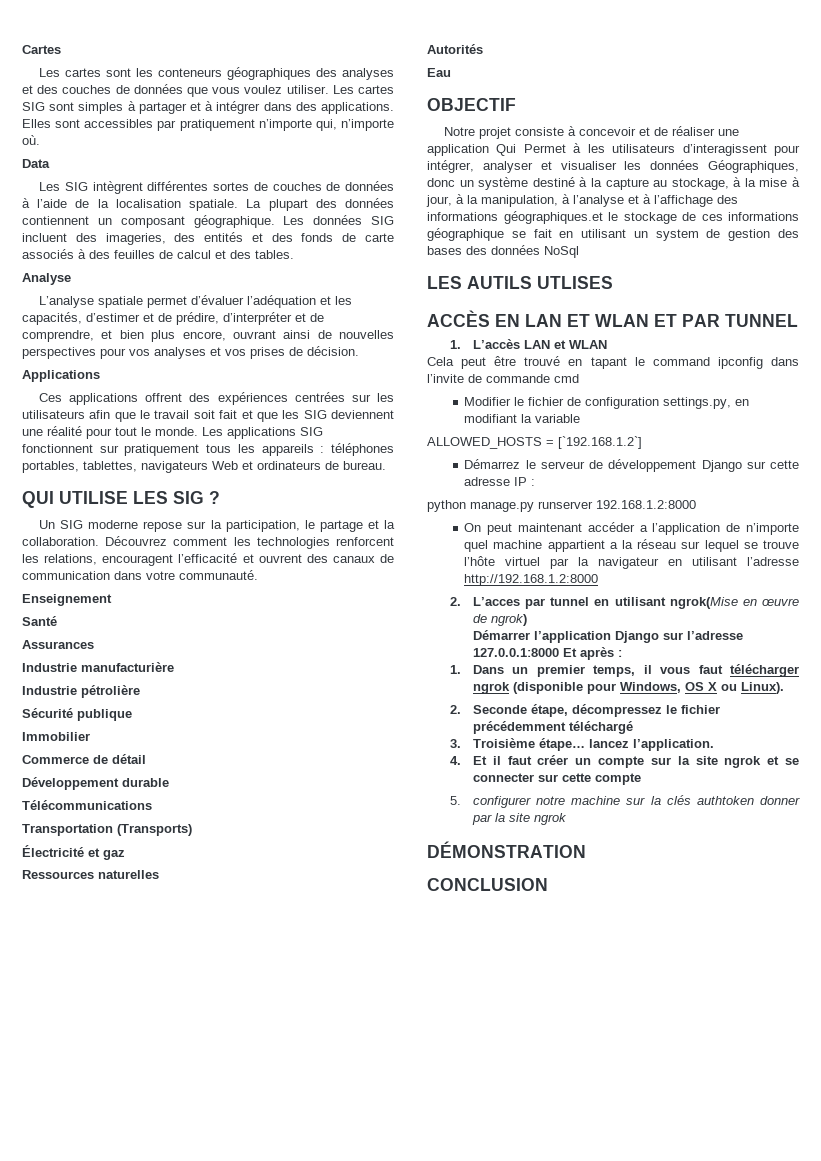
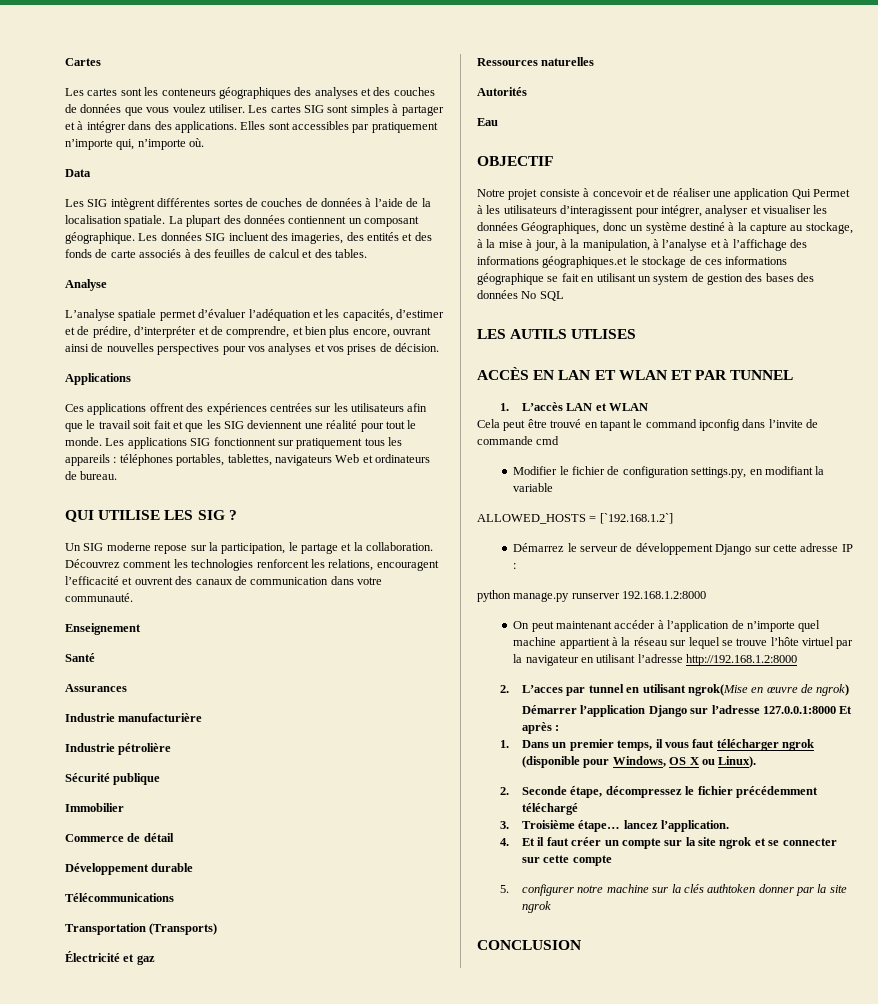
[544,246,579,258] NoSql -> [521,291,564,301] No SQL
[639,525,648,532] a -> [657,620,664,629] à
[609,542,618,549] a -> [612,637,619,646] à
[427,841,586,858] // DÉMONSTRATION -> (552, 907) none

